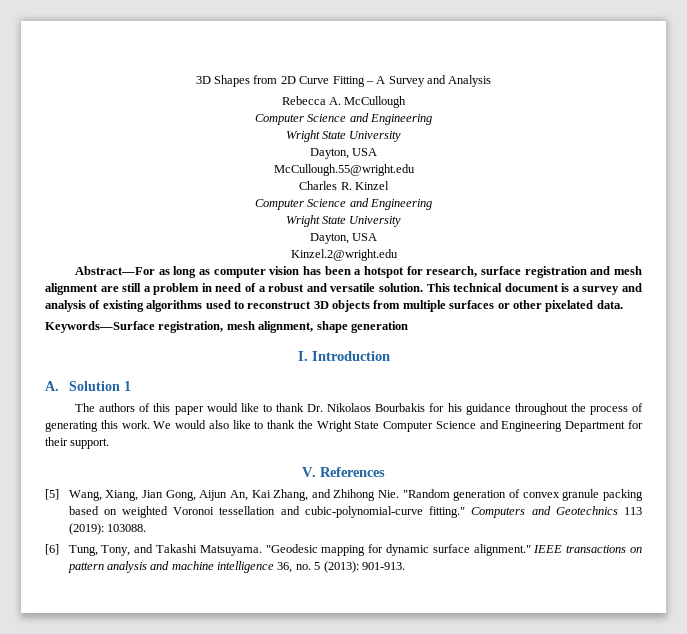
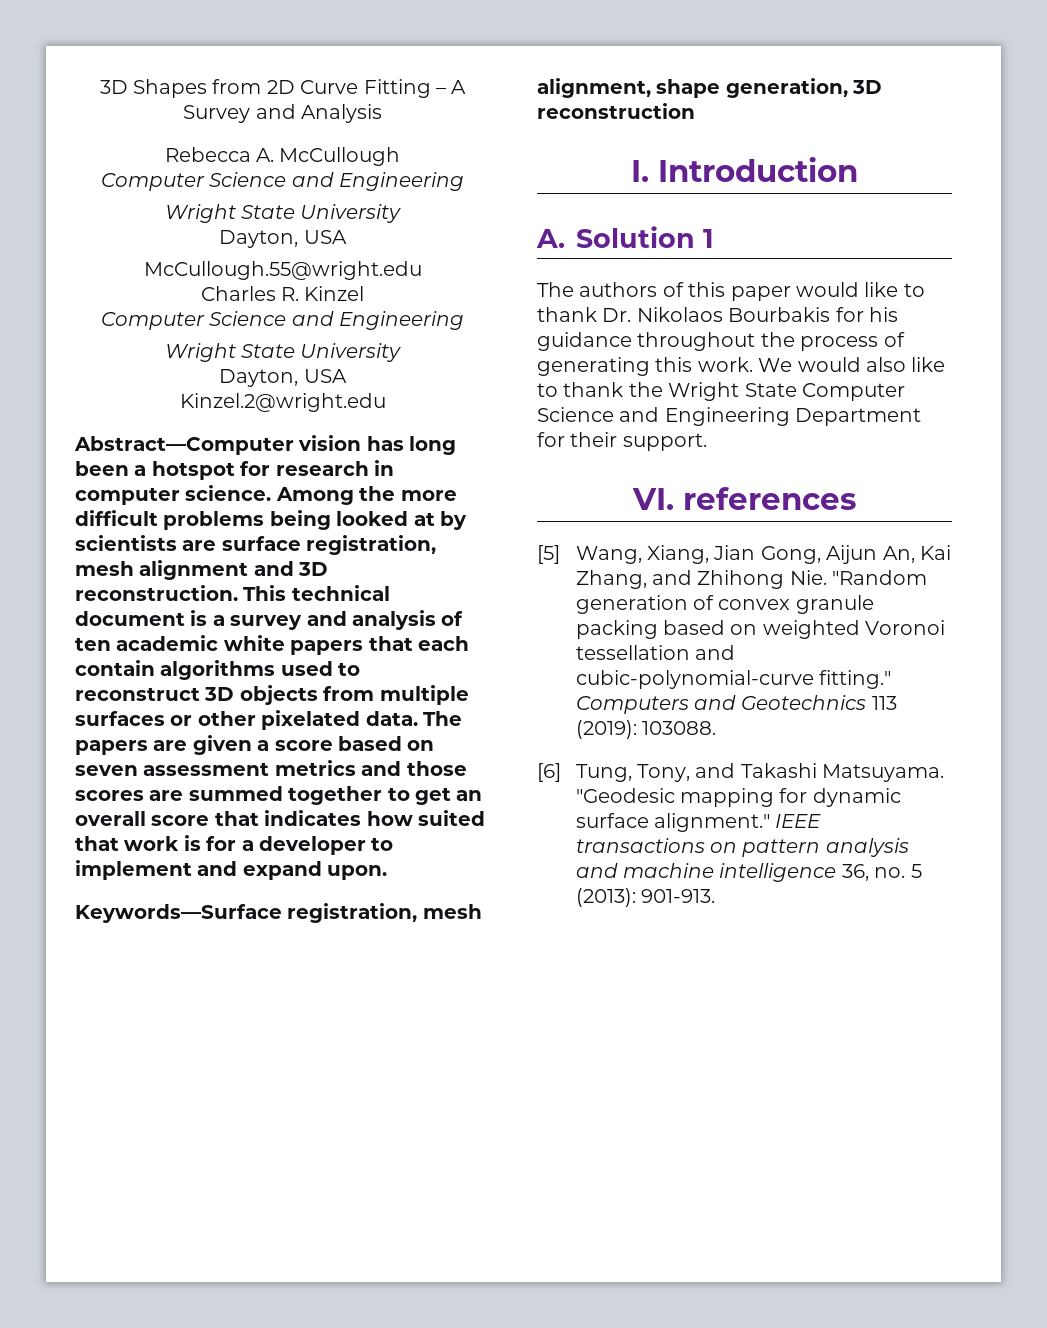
[75,266,266,278] Abstract—For as long as computer -> [74,436,294,455] Abstract—Computer
(322, 270) none -> [409,436,457,455] long
[426,266,642,278] [45,283,423,295] research, surface registration and mesh alignment are still a problem in need of a robust and versatile solution. -> [275,460,394,476] [75,485,457,505] [75,510,467,530] [75,535,437,555] [75,560,329,580] [75,585,238,601] research in computer science. Among the more difficult problems being looked at by scientists are surface registration, mesh alignment and 3D reconstruction.
[102,300,144,312] existing -> [75,635,469,655] [75,660,155,676] ten academic white papers that each contain
(623, 304) none -> [423,711,462,726] [75,735,435,755] [75,760,467,776] [75,786,483,805] [75,810,485,826] [75,835,394,855] [75,860,388,880] The papers are given a score based on seven assessment metrics and those scores are summed together to get an overall score that indicates how suited that work is for a developer to implement and expand upon.
[350,321,408,333] generation -> [725,78,883,98] [537,103,695,119] generation, 3D reconstruction
[302,467,385,477] V. References -> [632,487,856,510] VI. references

